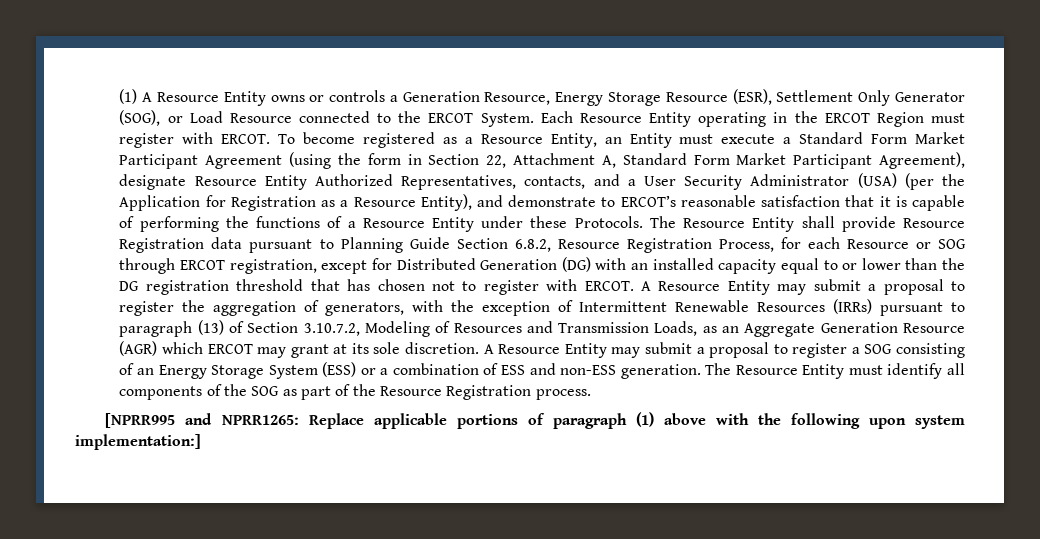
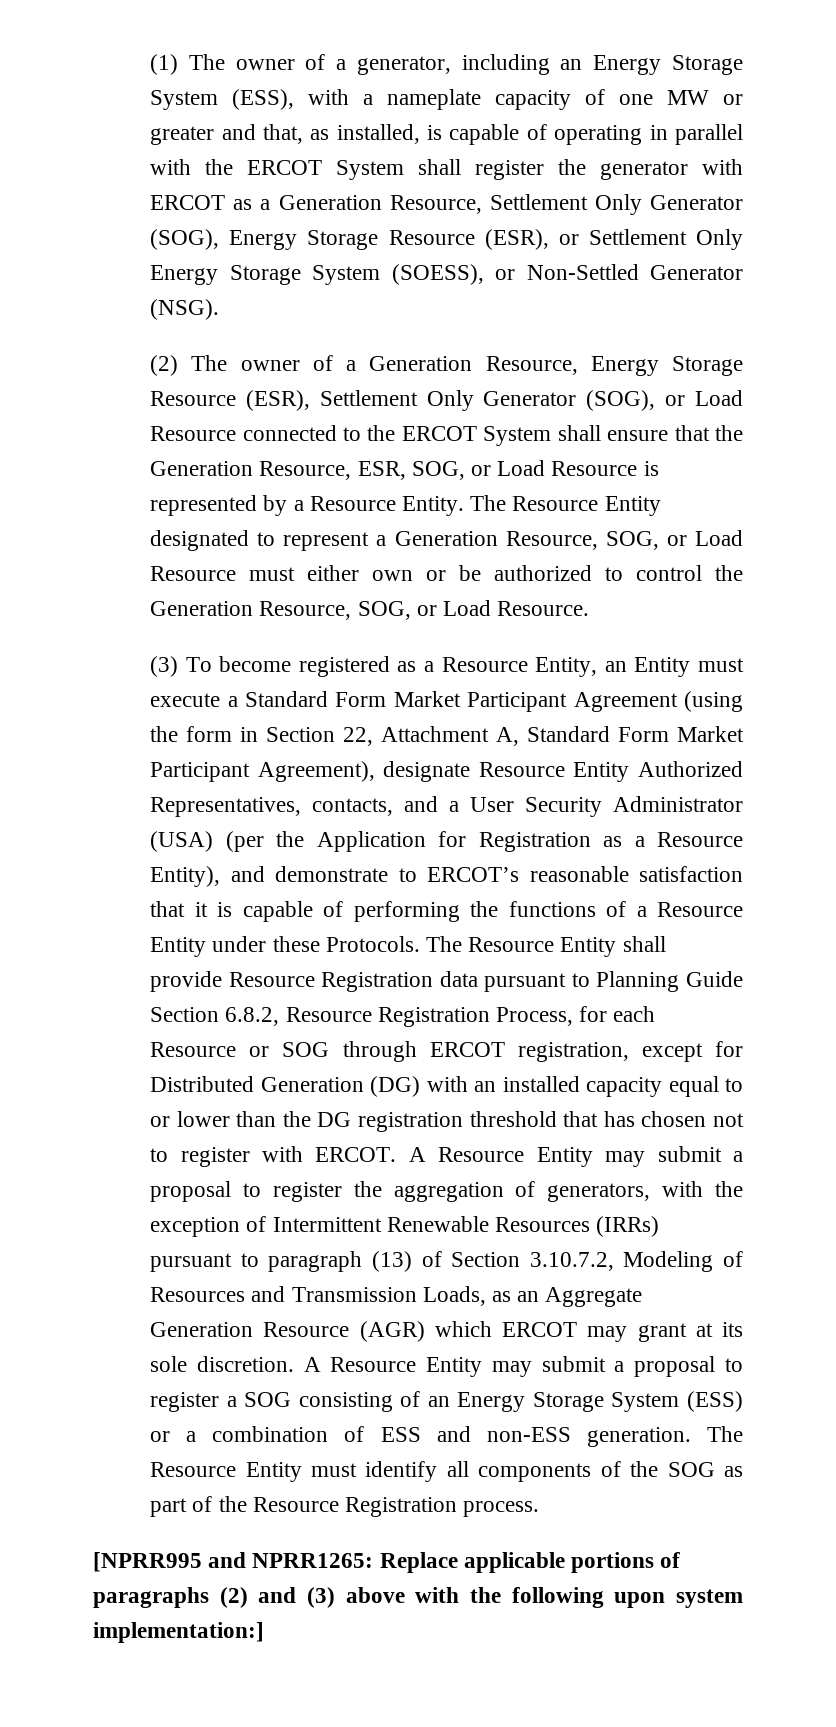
[119,89,386,106] (1) A Resource Entity owns or controls -> [150,54,743,75] [150,89,743,110] [150,124,744,145] [150,159,743,180] [150,194,743,215] [150,229,743,250] [150,264,743,285] [150,299,220,320] [150,355,333,376] (1) The owner of a generator, including an Energy Storage System (ESS), with a nameplate capacity of one MW or greater and that, as installed, is capable of operating in parallel with the ERCOT System shall register the generator with ERCOT as a Generation Resource, Settlement Only Generator (SOG), Energy Storage Resource (ESR), or Settlement Only Energy Storage System (SOESS), or Non-Settled Generator (NSG). // (2) The owner of
[480,111,965,127] [119,132,271,148] System. Each Resource Entity operating in the ERCOT Region must register with ERCOT. -> [483,425,743,446] [150,460,659,480] [150,495,661,516] [150,530,743,551] [150,565,743,581] [150,600,590,620] [150,656,179,677] System shall ensure that the Generation Resource, ESR, SOG, or Load Resource is represented by a Resource Entity. The Resource Entity designated to represent a Generation Resource, SOG, or Load Resource must either own or be authorized to control the Generation Resource, SOG, or Load Resource. // (3)
[552,412,654,429] paragraph (1) -> [93,1587,335,1608] paragraphs (2) and (3)

